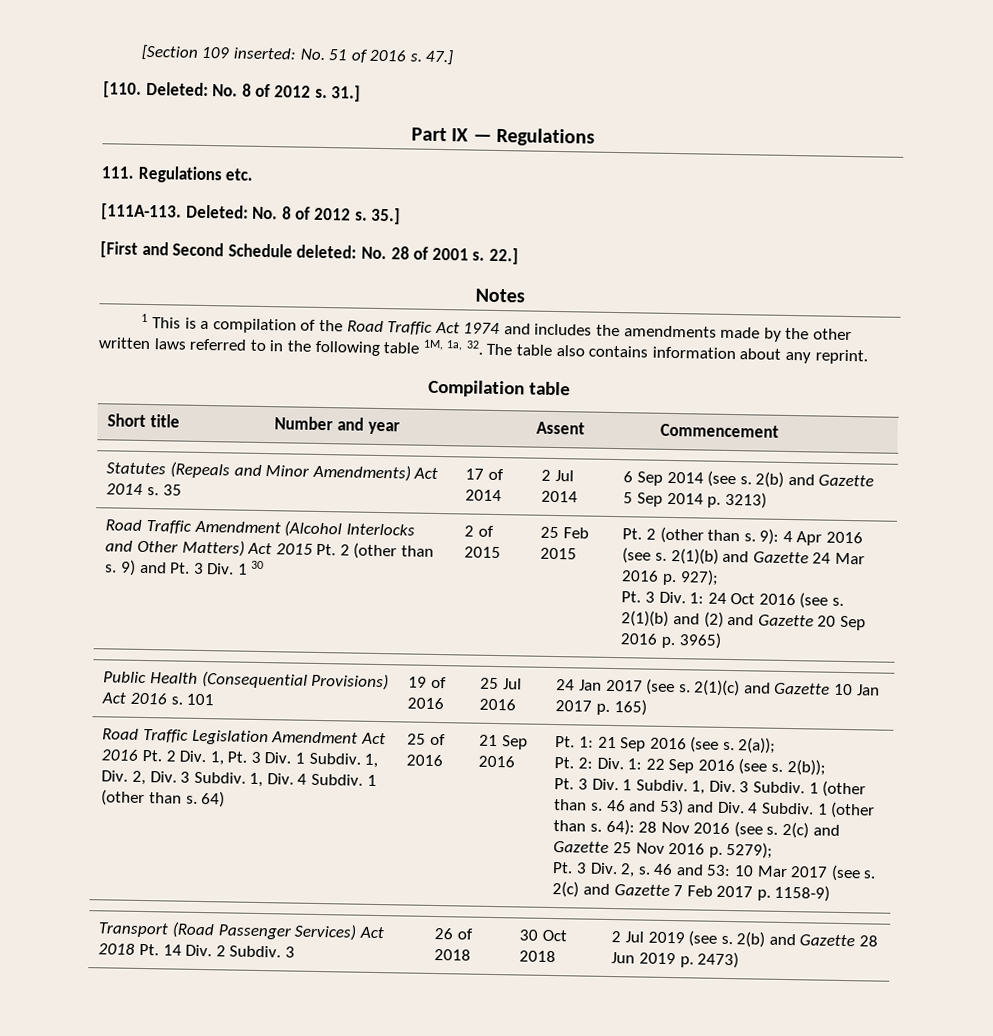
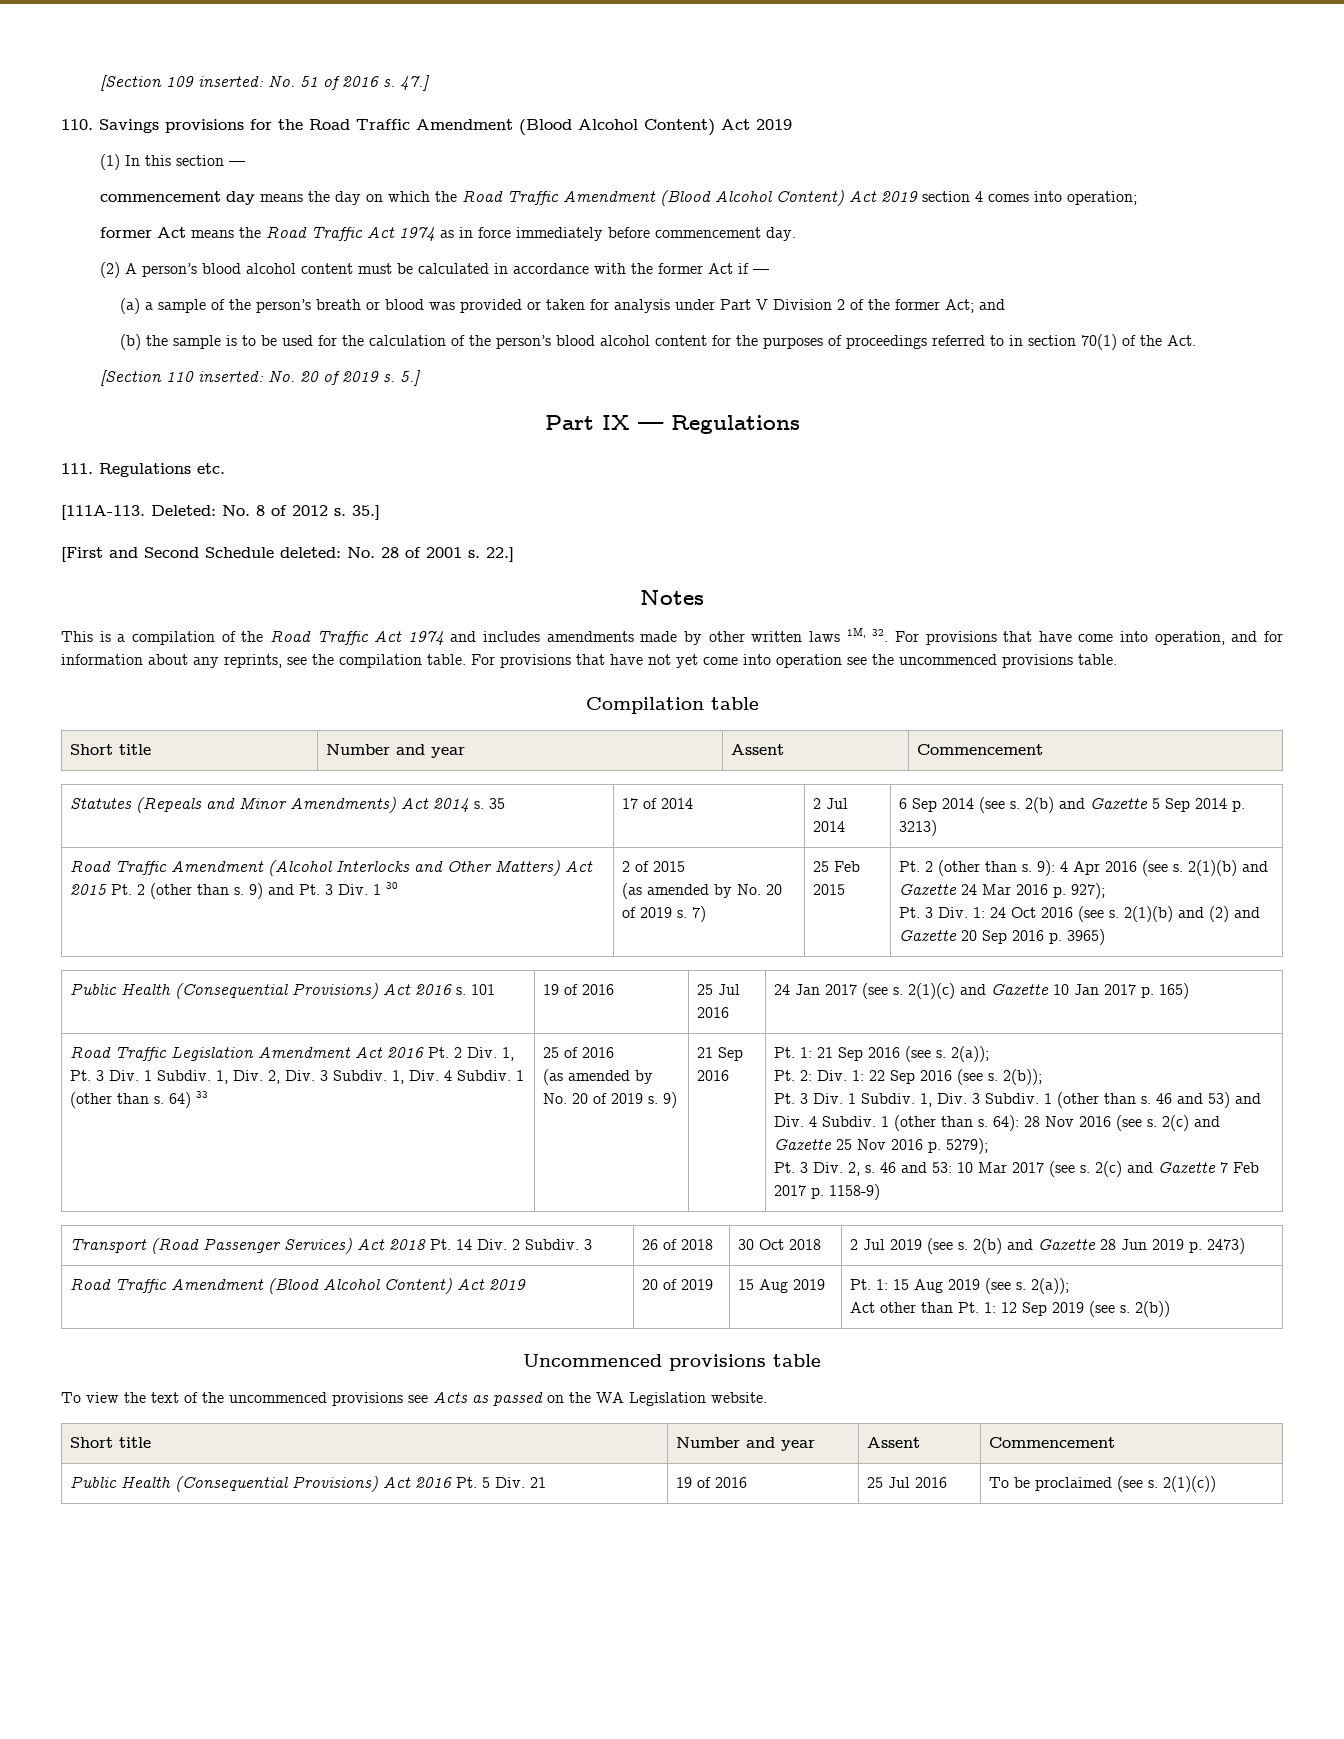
[103,81,362,102] [110. Deleted: No. 8 of 2012 s. 31.] -> [61,119,792,136] [100,154,246,170] [100,190,1138,206] [100,226,797,242] [100,262,770,278] [120,298,1006,314] [120,334,1197,350] [100,370,422,386] 110. Savings provisions for the Road Traffic Amendment (Blood Alcohol Content) Act 2019 // (1) In this section — // commencement day means the day on which the Road Traffic Amendment (Blood Alcohol Content) Act 2019 section 4 comes into operation; // former Act means the Road Traffic Act 1974 as in force immediately before commencement day. // (2) A person’s blood alcohol content must be calculated in accordance with the former Act if — // (a) a sample of the person’s breath or blood was provided or taken for analysis under Part V Division 2 of the former Act; and // (b) the sample is to be used for the calculation of the person’s blood alcohol content for the purposes of proceedings referred to in section 70(1) of the Act. // [Section 110 inserted: No. 20 of 2019 s. 5.]
[141,313,149,323] 1 -> (704, 597) none
[596,324,621,337] the -> (541, 636) none
[785,327,810,340] the -> (702, 638) none
[189,338,868,365] referred to in the following table 1M, 1a, 32. The table also contains information about any reprint. -> [846,627,1283,645] [61,654,1117,668] 1M, 32. For provisions that have come into operation, and for information about any reprints, see the compilation table. For provisions that have not yet come into operation see the uncommenced provisions table.
(502, 552) none -> [621,883,782,899] [621,906,706,922] // (as amended by No. 20 of 2019 s. 7)
(226, 799) none -> [195,1091,208,1098] 33
(444, 760) none -> [542,1069,653,1085] [542,1092,677,1108] // (as amended by No. 20 of 2019 s. 9)
(740, 960) none -> [69,1278,526,1294] [641,1279,713,1290] [737,1279,825,1293] [849,1278,1069,1294] [849,1301,1170,1317] [523,1354,821,1371] [61,1392,767,1406] [69,1437,151,1448] [675,1437,815,1451] [866,1437,920,1448] [988,1437,1115,1448] [69,1476,546,1492] [675,1477,747,1488] [866,1477,947,1488] [988,1476,1216,1492] // Road Traffic Amendment (Blood Alcohol Content) Act 2019 | 20 of 2019 | 15 Aug 2019 | Pt. 1: 15 Aug 2019 (see s. 2(a)); // Act other than Pt. 1: 12 Sep 2019 (see s. 2(b)) // Uncommenced provisions table // To view the text of the uncommenced provisions see Acts as passed on the WA Legislation website. // Short title | Number and year | Assent | Commencement // Public Health (Consequential Provisions) Act 2016 Pt. 5 Div. 21 | 19 of 2016 | 25 Jul 2016 | To be proclaimed (see s. 2(1)(c))

